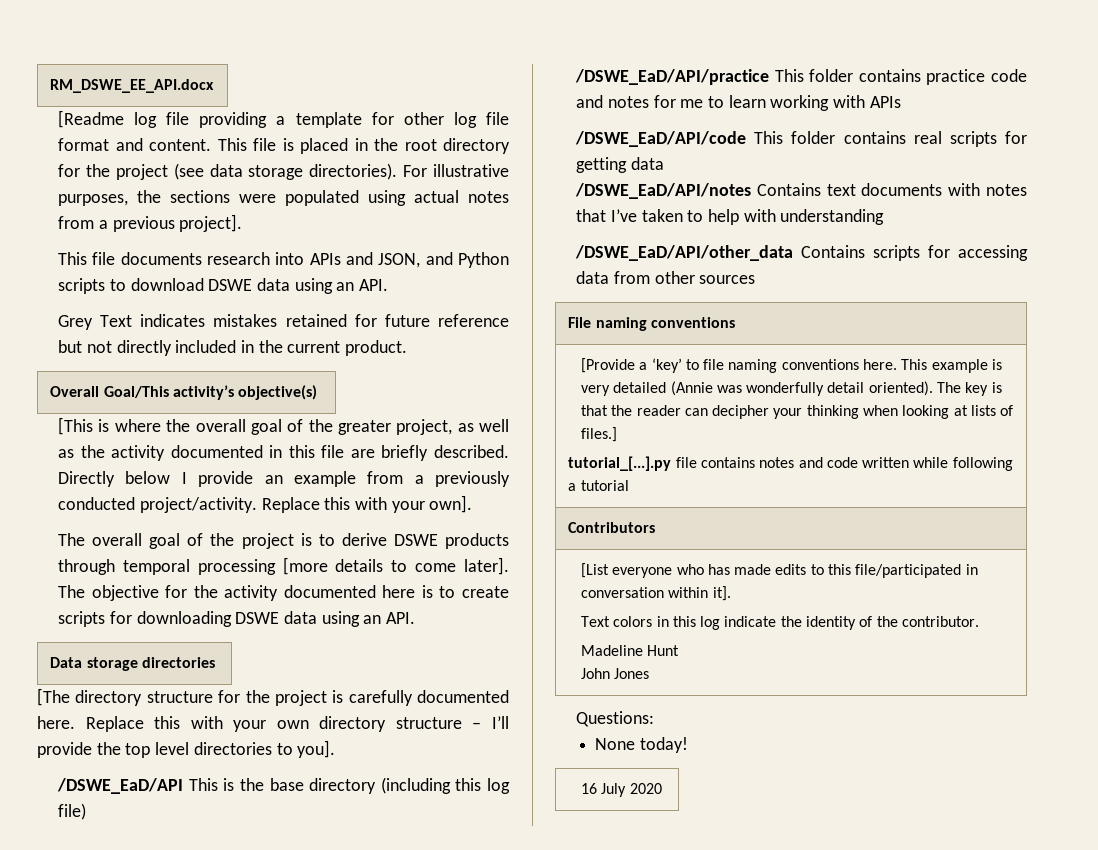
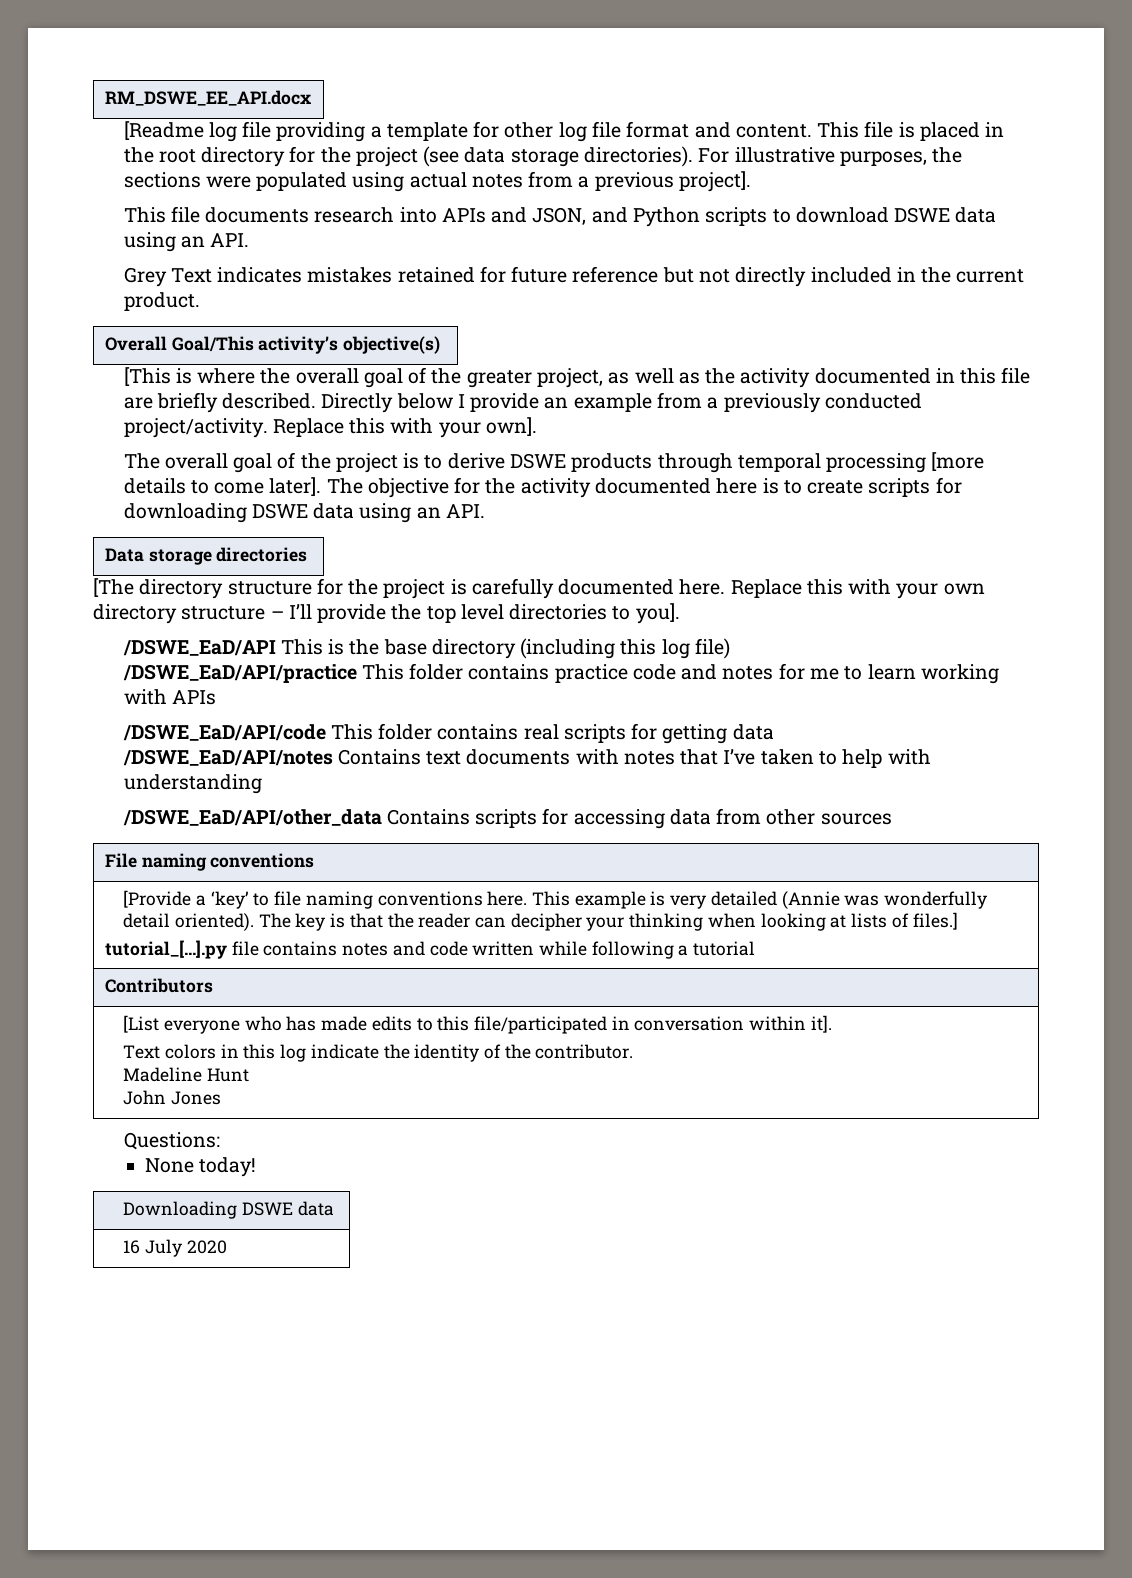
(689, 745) none -> [123,1201,334,1219] // Downloading DSWE data

